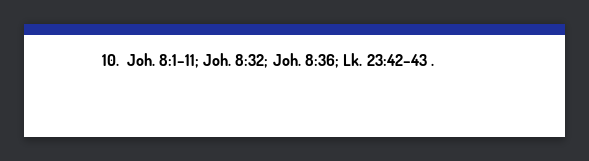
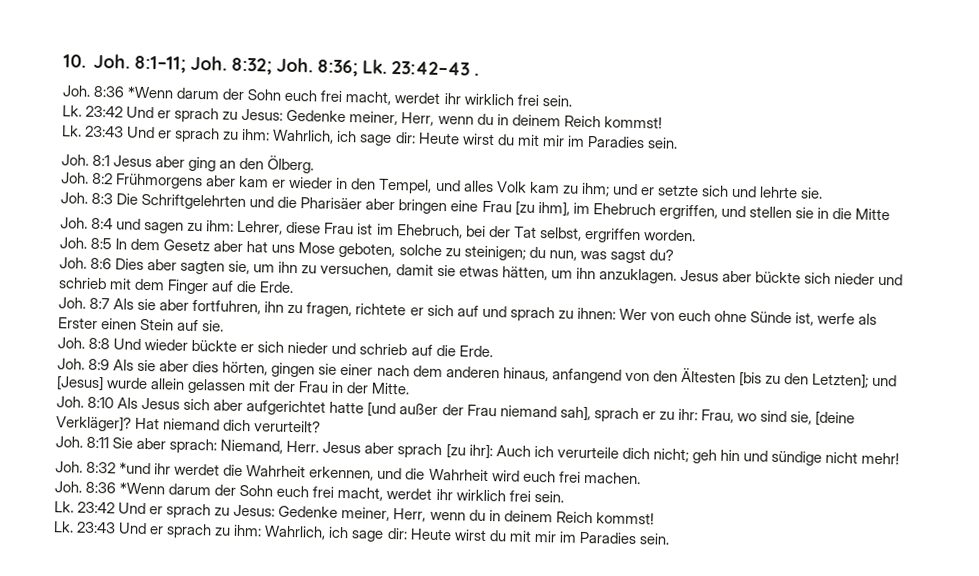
(435, 64) none -> [62,85,572,107] [62,105,662,129] [62,125,678,149] [61,154,315,174] [61,172,824,199] [60,192,891,221] [60,217,696,244] [59,237,674,264] [59,257,904,286] [58,277,295,295] [58,297,878,326] [58,317,225,332] [57,337,493,358] [57,358,898,389] [56,375,411,395] [56,396,856,427] [56,415,322,433] [55,436,900,466] [55,461,641,485] [54,481,564,503] [54,501,654,525] [53,521,670,545] // Joh. 8:36 *Wenn darum der Sohn euch frei macht, werdet ihr wirklich frei sein. // Lk. 23:42 Und er sprach zu Jesus: Gedenke meiner, Herr, wenn du in deinem Reich kommst! // Lk. 23:43 Und er sprach zu ihm: Wahrlich, ich sage dir: Heute wirst du mit mir im Paradies sein. // Joh. 8:1 Jesus aber ging an den Ölberg. // Joh. 8:2 Frühmorgens aber kam er wieder in den Tempel, und alles Volk kam zu ihm; und er setzte sich und lehrte sie. // Joh. 8:3 Die Schriftgelehrten und die Pharisäer aber bringen eine Frau [zu ihm], im Ehebruch ergriffen, und stellen sie in die Mitte // Joh. 8:4 und sagen zu ihm: Lehrer, diese Frau ist im Ehebruch, bei der Tat selbst, ergriffen worden. // Joh. 8:5 In dem Gesetz aber hat uns Mose geboten, solche zu steinigen; du nun, was sagst du? // Joh. 8:6 Dies aber sagten sie, um ihn zu versuchen, damit sie etwas hätten, um ihn anzuklagen. Jesus aber bückte sich nieder und schrieb mit dem Finger auf die Erde. // Joh. 8:7 Als sie aber fortfuhren, ihn zu fragen, richtete er sich auf und sprach zu ihnen: Wer von euch ohne Sünde ist, werfe als Erster einen Stein auf sie. // Joh. 8:8 Und wieder bückte er sich nieder und schrieb auf die Erde. // Joh. 8:9 Als sie aber dies hörten, gingen sie einer nach dem anderen hinaus, anfangend von den Ältesten [bis zu den Letzten]; und [Jesus] wurde allein gelassen mit der Frau in der Mitte. // Joh. 8:10 Als Jesus sich aber aufgerichtet hatte [und außer der Frau niemand sah], sprach er zu ihr: Frau, wo sind sie, [deine Verkläger]? Hat niemand dich verurteilt? // Joh. 8:11 Sie aber sprach: Niemand, Herr. Jesus aber sprach [zu ihr]: Auch ich verurteile dich nicht; geh hin und sündige nicht mehr! // Joh. 8:32 *und ihr werdet die Wahrheit erkennen, und die Wahrheit wird euch frei machen. // Joh. 8:36 *Wenn darum der Sohn euch frei macht, werdet ihr wirklich frei sein. // Lk. 23:42 Und er sprach zu Jesus: Gedenke meiner, Herr, wenn du in deinem Reich kommst! // Lk. 23:43 Und er sprach zu ihm: Wahrlich, ich sage dir: Heute wirst du mit mir im Paradies sein.

